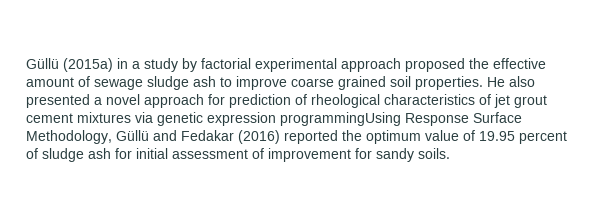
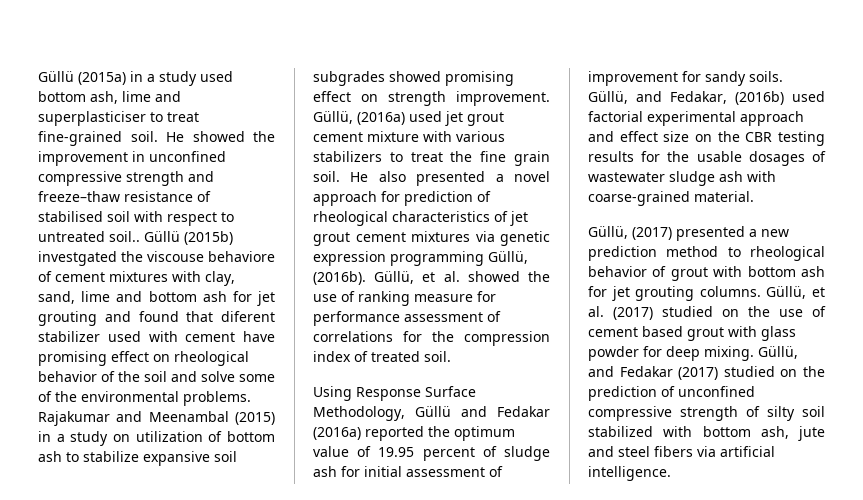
[182,58,546,72] [26,76,483,90] by factorial experimental approach proposed the effective amount of sewage sludge ash to improve coarse grained soil properties. -> [200,71,233,82] [38,91,181,104] [38,111,199,126] [38,131,275,146] [38,151,226,166] [38,171,214,186] [38,191,211,202] [38,211,234,226] [38,231,233,245] [38,251,275,266] [38,271,235,286] [38,291,275,306] [38,311,275,326] [38,331,275,342] [38,351,249,366] [38,371,275,382] [38,391,251,406] [38,411,275,426] [38,431,275,446] [38,451,237,466] [313,71,514,86] [313,91,550,106] [313,111,504,126] [313,131,505,142] [313,151,550,166] [313,171,340,182] used bottom ash, lime and superplasticiser to treat fine-grained soil. He showed the improvement in unconfined compressive strength and freeze–thaw resistance of stabilised soil with respect to untreated soil.. Güllü (2015b) investgated the viscouse behaviore of cement mixtures with clay, sand, lime and bottom ash for jet grouting and found that diferent stabilizer used with cement have promising effect on rheological behavior of the soil and solve some of the environmental problems. Rajakumar and Meenambal (2015) in a study on utilization of bottom ash to stabilize expansive soil subgrades showed promising effect on strength improvement. Güllü, (2016a) used jet grout cement mixture with various stabilizers to treat the fine grain soil.
[280,112,401,126] programmingUsing -> [390,251,528,266] [313,271,550,285] [313,291,496,306] [313,311,501,326] [313,331,550,346] [313,351,451,362] [313,386,352,401] programming Güllü, (2016b). Güllü, et al. showed the use of ranking measure for performance assessment of correlations for the compression index of treated soil. // Using
[238,130,280,144] (2016) -> [313,427,361,440] (2016a)
(450, 153) none -> [588,91,825,105] [588,111,804,126] [588,131,825,146] [588,151,826,166] [588,171,776,186] [588,191,754,206] [588,226,789,241] [588,246,825,261] [588,266,825,281] [588,286,825,301] [588,306,826,320] [588,326,796,341] [588,346,798,361] [588,366,825,380] [588,386,755,401] [588,406,825,421] [588,426,825,441] [588,446,775,457] [588,466,671,481] Güllü, and Fedakar, (2016b) used factorial experimental approach and effect size on the CBR testing results for the usable dosages of wastewater sludge ash with coarse-grained material. // Güllü, (2017) presented a new prediction method to rheological behavior of grout with bottom ash for jet grouting columns. Güllü, et al. (2017) studied on the use of cement based grout with glass powder for deep mixing. Güllü, and Fedakar (2017) studied on the prediction of unconfined compressive strength of silty soil stabilized with bottom ash, jute and steel fibers via artificial intelligence.

